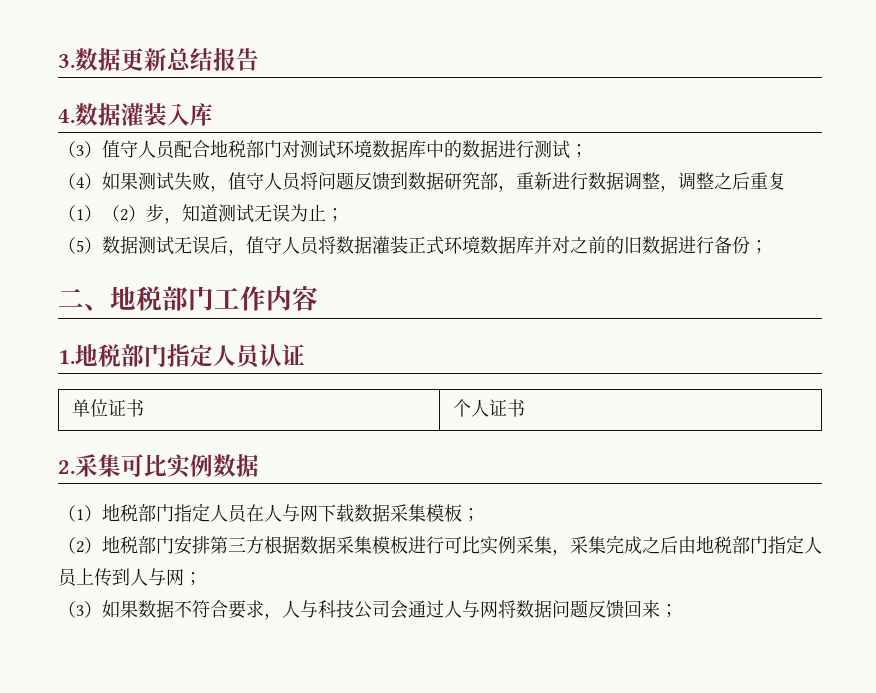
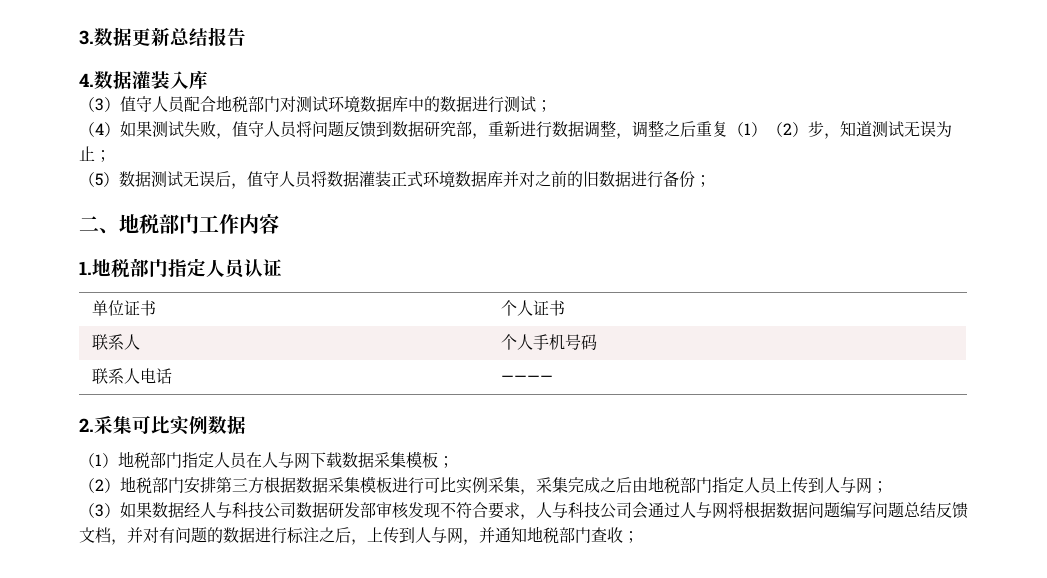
(525, 408) none -> [91,334,140,350] [500,334,597,350] [91,368,172,384] [500,375,553,382] // 联系人 | 个人手机号码 // 联系人电话 | ————
(174, 609) none -> [184,501,440,519] 经人与科技公司数据研发部审核发现
(516, 609) none -> [744,501,776,518] 根据
[588,600,660,619] 反馈回来 -> [840,502,968,519] [79,526,623,545] 编写问题总结反馈文档，并对有问题的数据进行标注之后，上传到人与网，并通知地税部门查收

